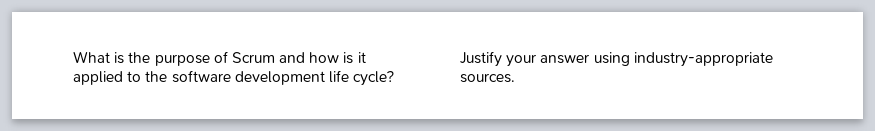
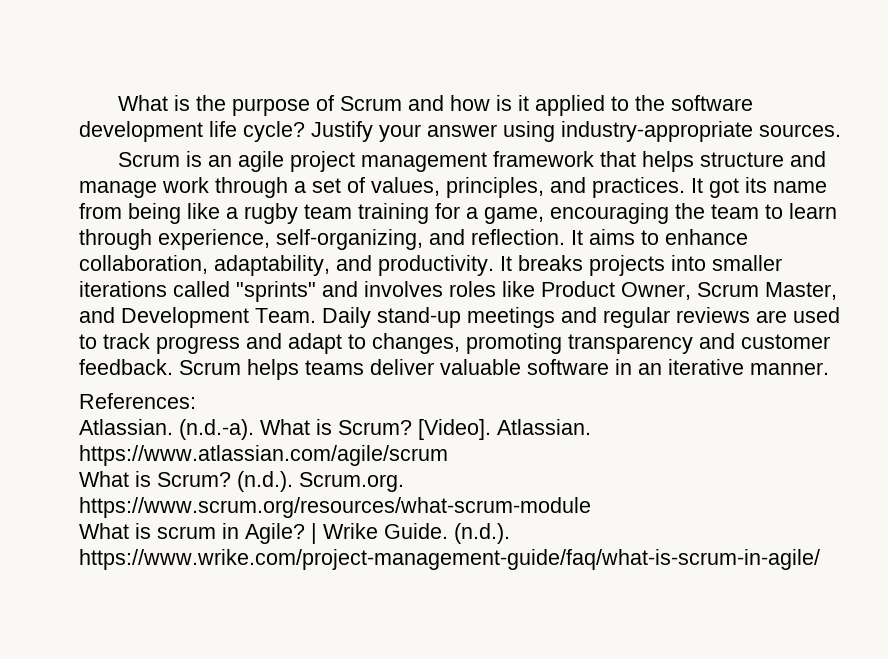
(515, 78) none -> [118,151,827,172] [79,177,827,198] [79,203,837,224] [79,229,748,250] [79,255,782,276] [79,281,837,302] [79,307,840,328] [79,333,830,354] [79,359,829,380] [79,393,196,409] [79,419,591,440] [79,445,448,466] [79,471,404,492] [79,497,591,518] [79,523,510,544] [79,549,820,570] // Scrum is an agile project management framework that helps structure and manage work through a set of values, principles, and practices. It got its name from being like a rugby team training for a game, encouraging the team to learn through experience, self-organizing, and reflection. It aims to enhance collaboration, adaptability, and productivity. It breaks projects into smaller iterations called "sprints" and involves roles like Product Owner, Scrum Master, and Development Team. Daily stand-up meetings and regular reviews are used to track progress and adapt to changes, promoting transparency and customer feedback. Scrum helps teams deliver valuable software in an iterative manner. // References: // Atlassian. (n.d.-a). What is Scrum? [Video]. Atlassian. https://www.atlassian.com/agile/scrum // What is Scrum? (n.d.). Scrum.org. https://www.scrum.org/resources/what-scrum-module // What is scrum in Agile? | Wrike Guide. (n.d.). https://www.wrike.com/project-management-guide/faq/what-is-scrum-in-agile/

